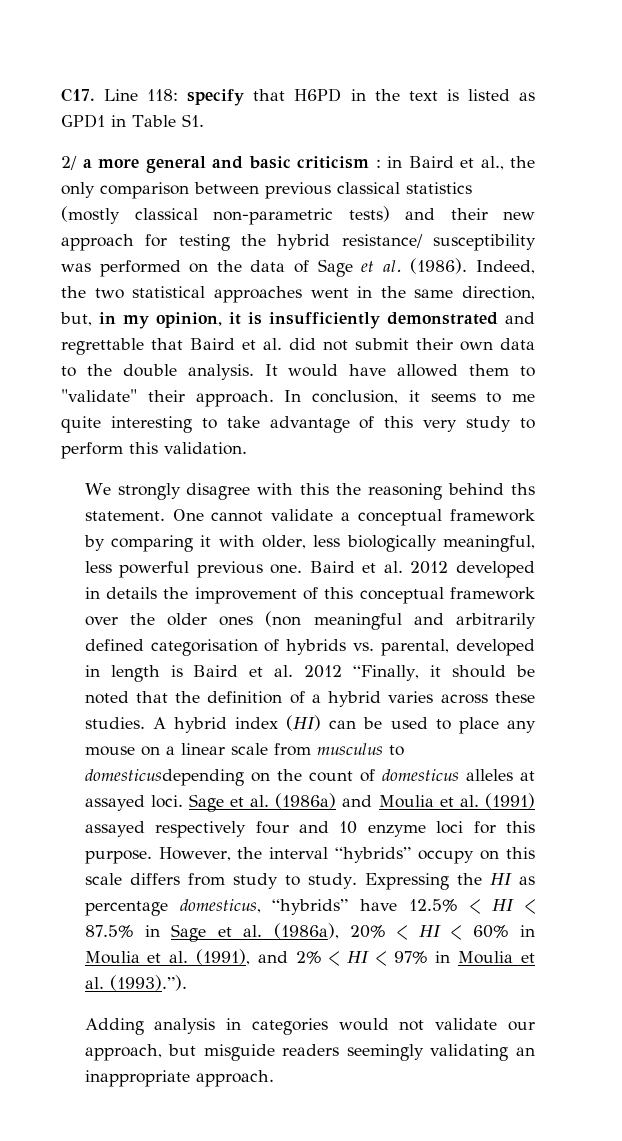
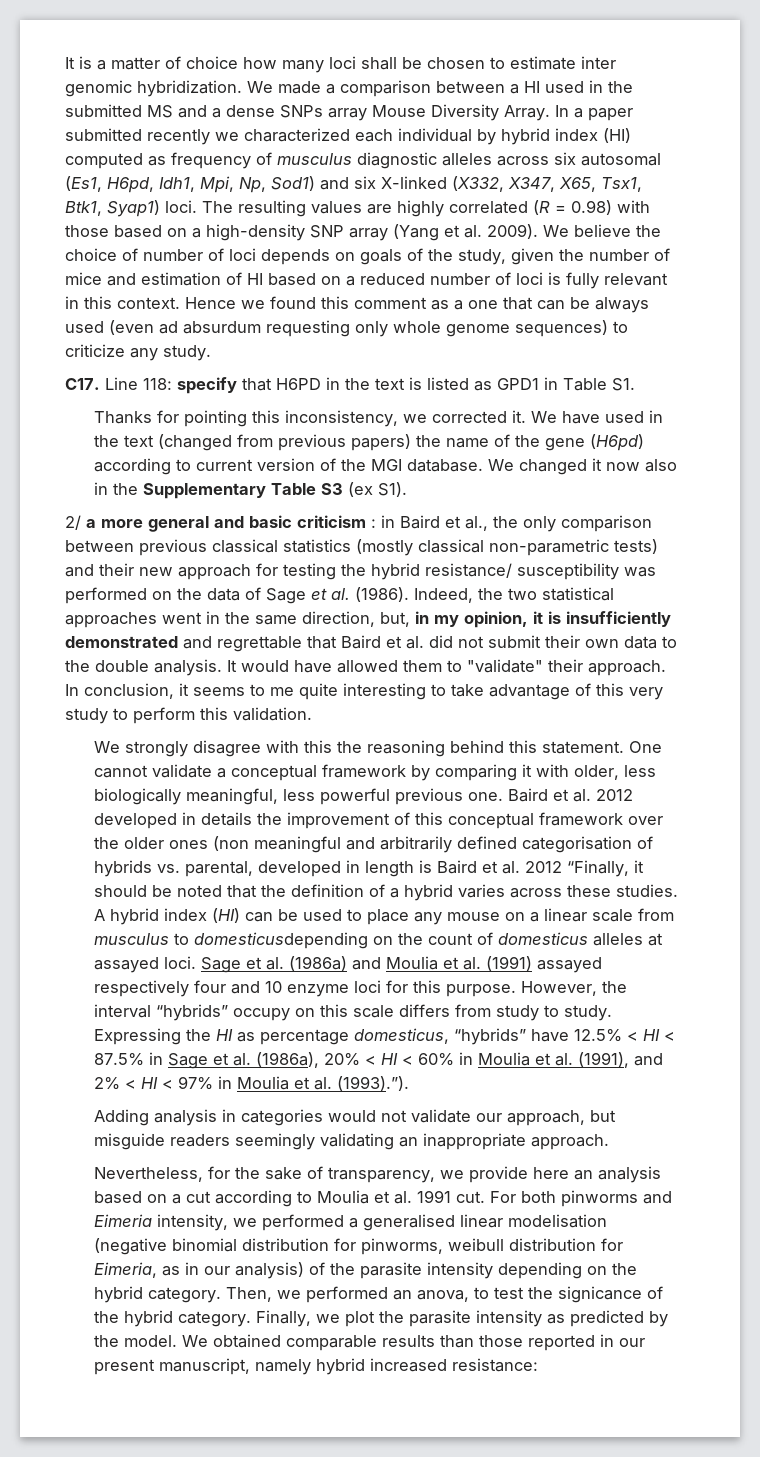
(61, 95) none -> [65,56,616,73] [65,80,633,97] [65,104,633,121] [65,128,631,145] [65,152,661,169] [65,176,642,193] [65,200,650,217] [65,224,661,241] [65,248,670,265] [65,272,668,289] [65,296,649,313] [65,320,628,337] [65,344,211,361] It is a matter of choice how many loci shall be chosen to estimate inter genomic hybridization. We made a comparison between a HI used in the submitted MS and a dense SNPs array Mouse Diversity Array. In a paper submitted recently we characterized each individual by hybrid index (HI) computed as frequency of musculus diagnostic alleles across six autosomal (Es1, H6pd, Idh1, Mpi, Np, Sod1) and six X-linked (X332, X347, X65, Tsx1, Btk1, Syap1) loci. The resulting values are highly correlated (R = 0.98) with those based on a high-density SNP array (Yang et al. 2009). We believe the choice of number of loci depends on goals of the study, given the number of mice and estimation of HI based on a reduced number of loci is fully relevant in this context. Hence we found this comment as a one that can be always used (even ad absurdum requesting only whole genome sequences) to criticize any study. //
(204, 120) none -> [93,410,663,427] [93,434,644,451] [93,458,677,475] [93,482,407,499] // Thanks for pointing this inconsistency, we corrected it. We have used in the text (changed from previous papers) the name of the gene (H6pd) according to current version of the MGI database. We changed it now also in the Supplementary Table S3 (ex S1).
[510,483,535,495] ths -> [508,740,537,753] this
(274, 1078) none -> [93,1166,661,1183] [93,1190,672,1207] [93,1214,607,1231] [93,1238,623,1255] [93,1262,637,1279] [93,1286,663,1303] [93,1310,668,1327] [93,1334,645,1351] [93,1358,538,1375] // Nevertheless, for the sake of transparency, we provide here an analysis based on a cut according to Moulia et al. 1991 cut. For both pinworms and Eimeria intensity, we performed a generalised linear modelisation (negative binomial distribution for pinworms, weibull distribution for Eimeria, as in our analysis) of the parasite intensity depending on the hybrid category. Then, we performed an anova, to test the signicance of the hybrid category. Finally, we plot the parasite intensity as predicted by the model. We obtained comparable results than those reported in our present manuscript, namely hybrid increased resistance:

